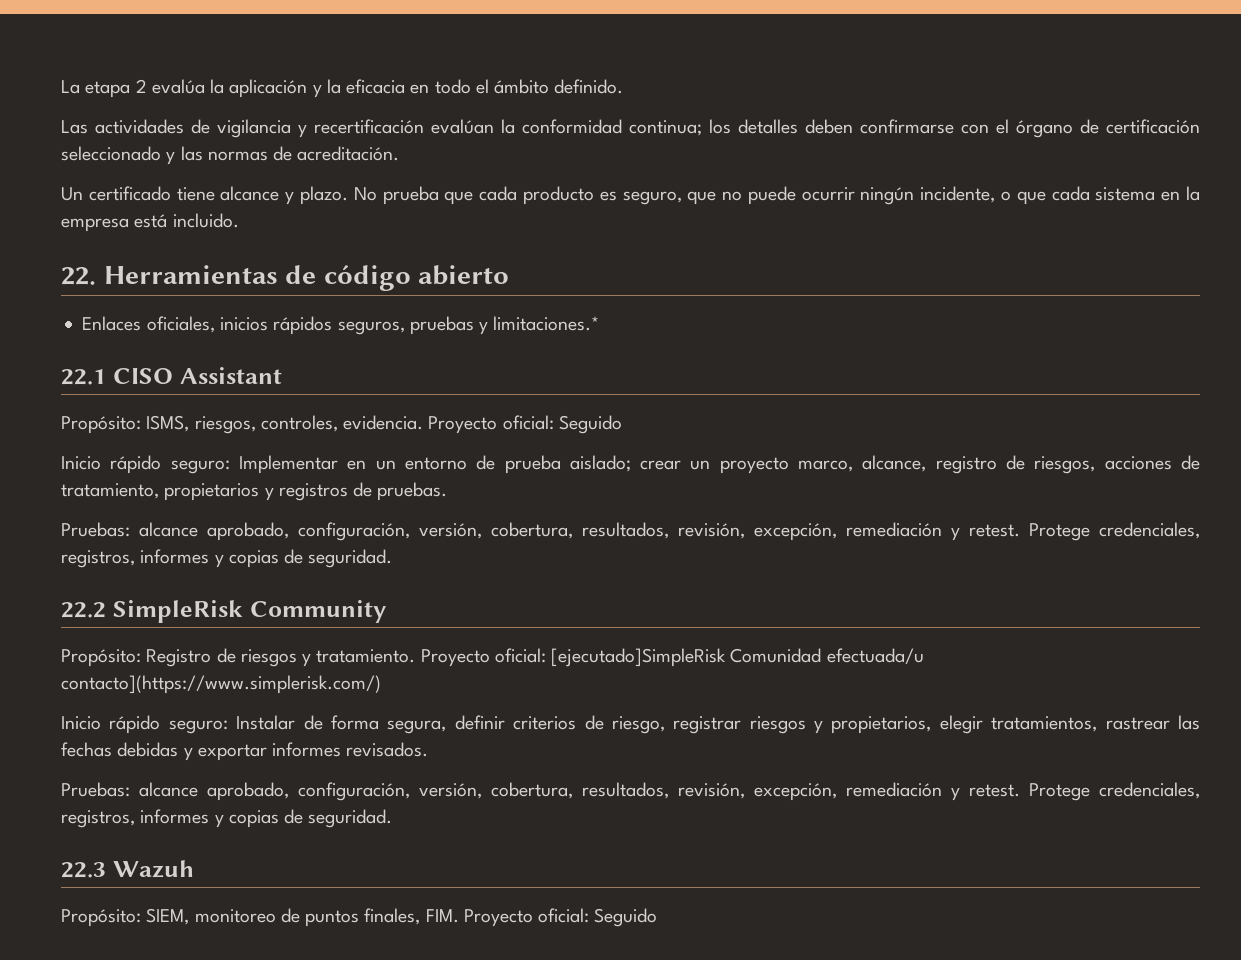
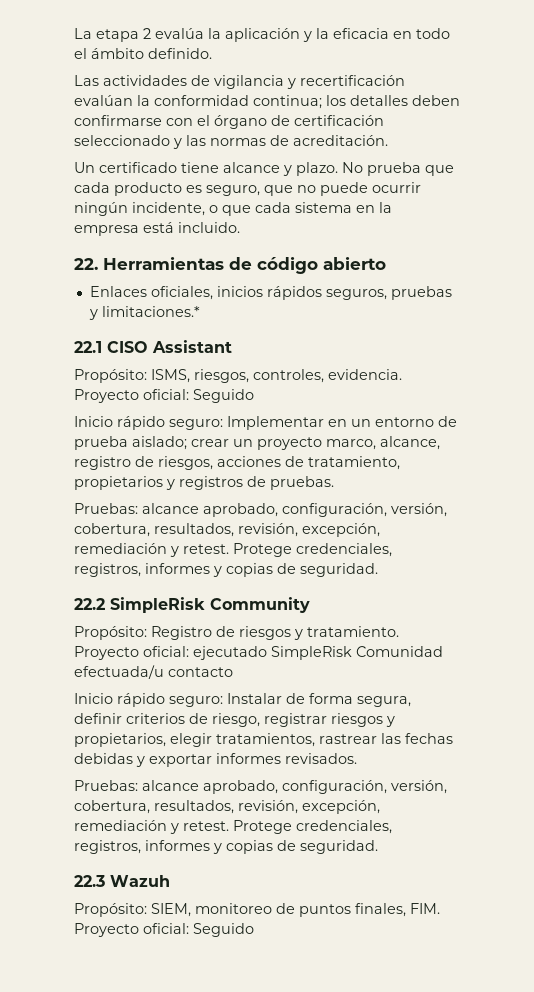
[551,648,727,667] [ejecutado]SimpleRisk -> [193,646,352,660] ejecutado SimpleRisk
[61,675,381,694] contacto](https://www.simplerisk.com/) -> [168,667,233,677] contacto

